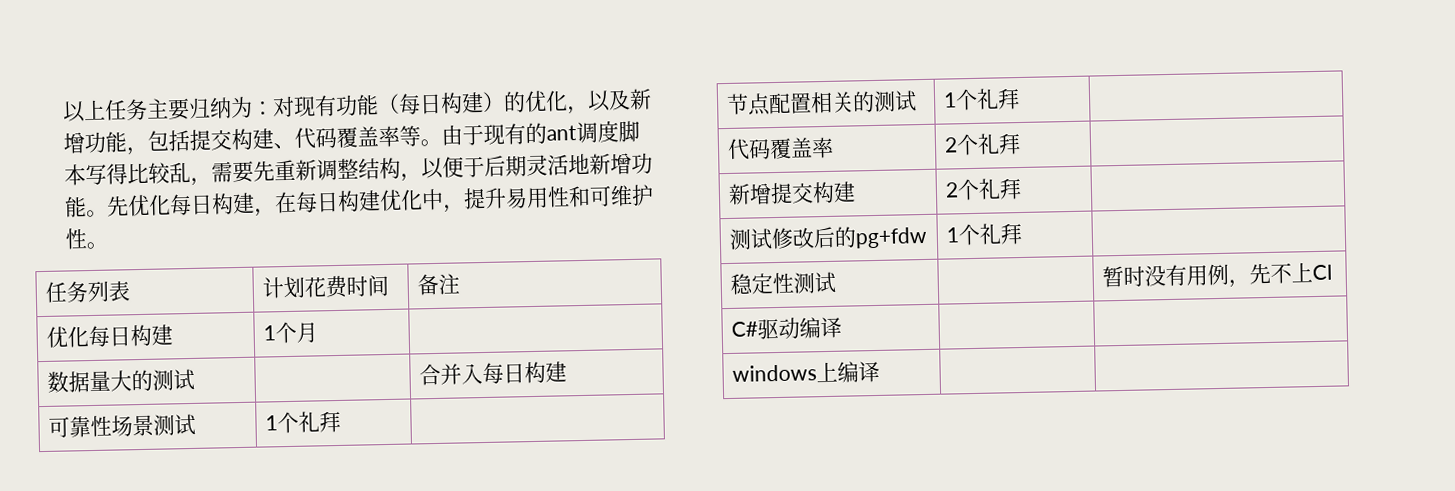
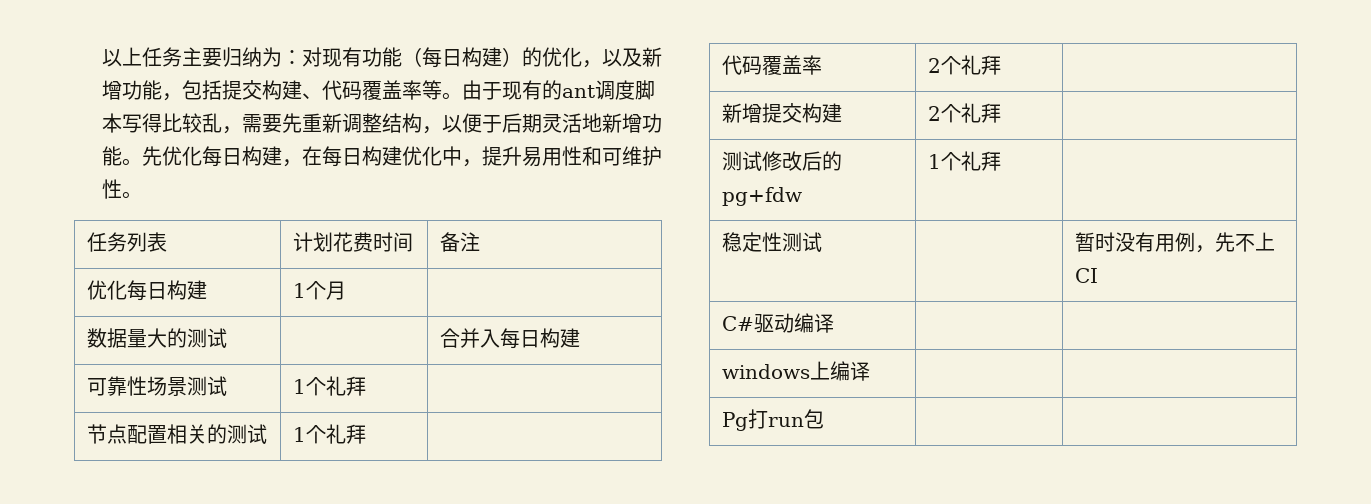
(881, 371) none -> [722,409,825,431] // Pg打run包 | |

